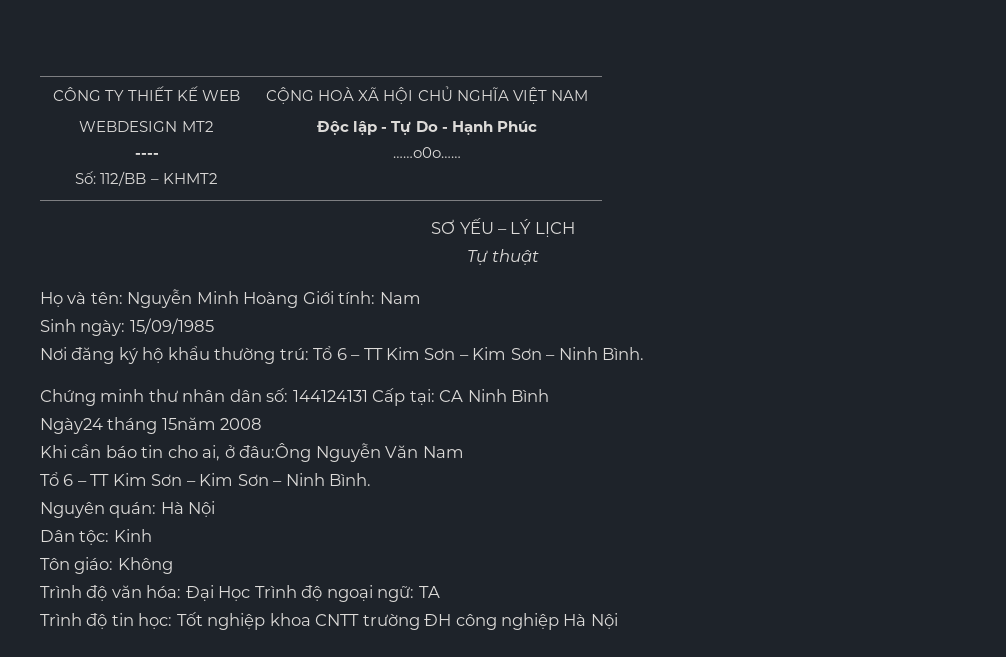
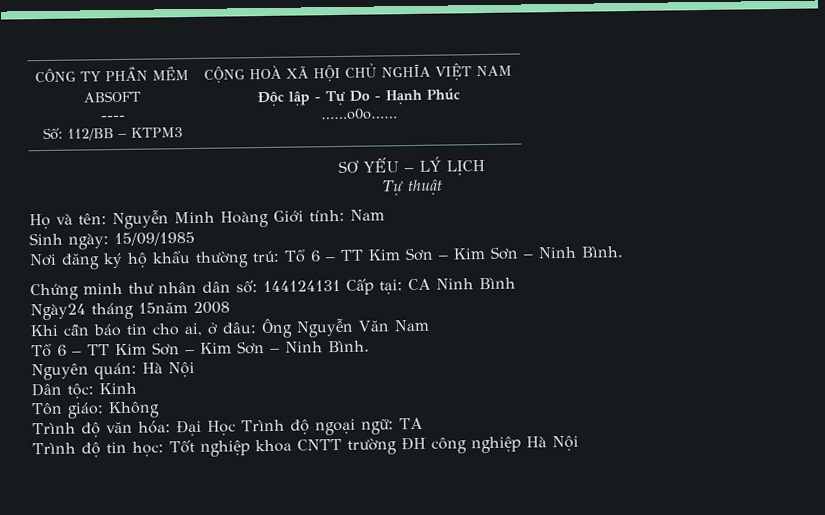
[128,86,241,101] [79,121,214,132] THIẾT KẾ WEB // WEBDESIGN MT2 -> [105,66,189,82] [83,90,141,103] PHẦN MỀM // ABSOFT
[162,173,218,184] KHMT2 -> [131,127,183,138] KTPM3
[239,443,312,462] đâu:Ông -> [222,318,293,339] đâu: Ông

